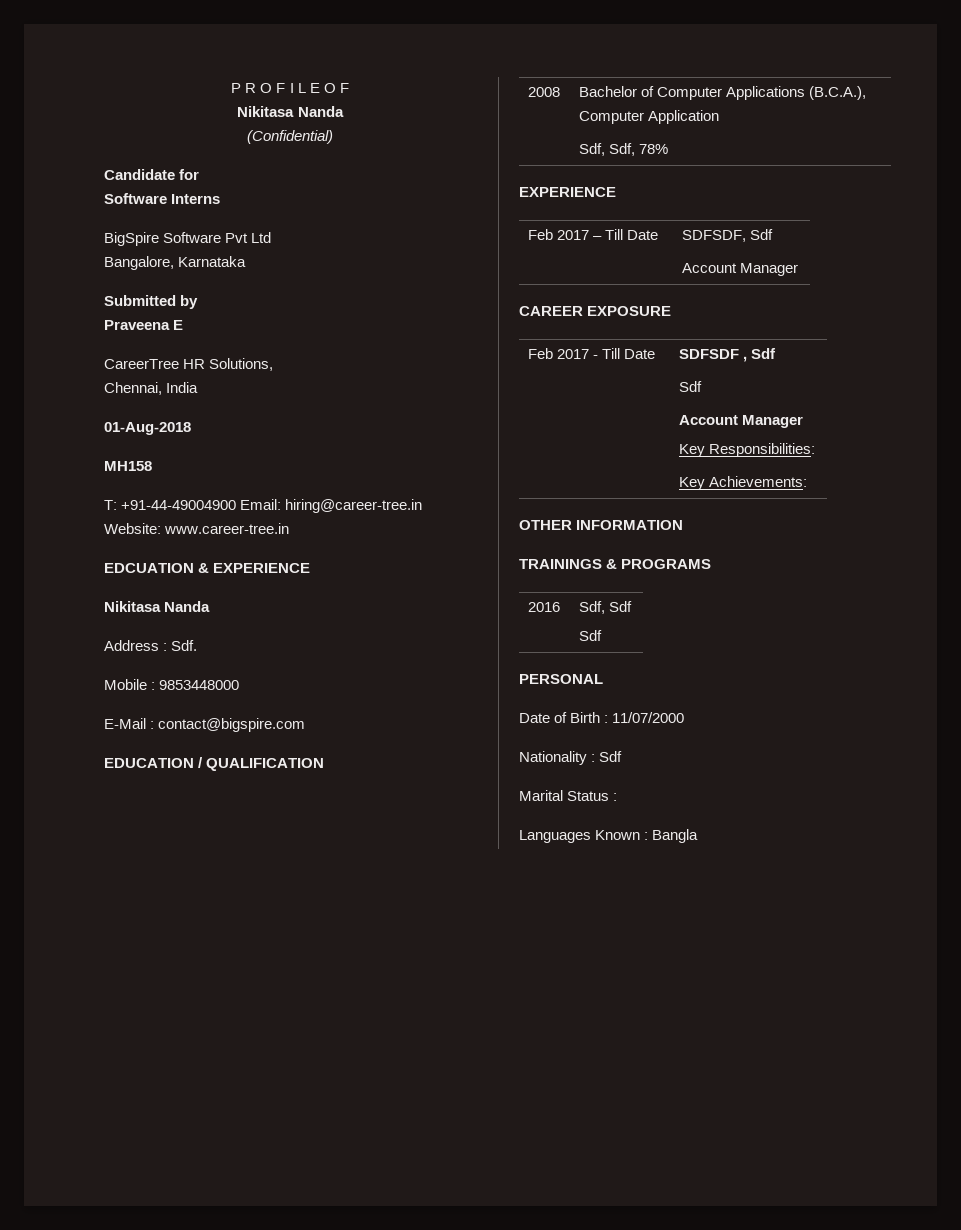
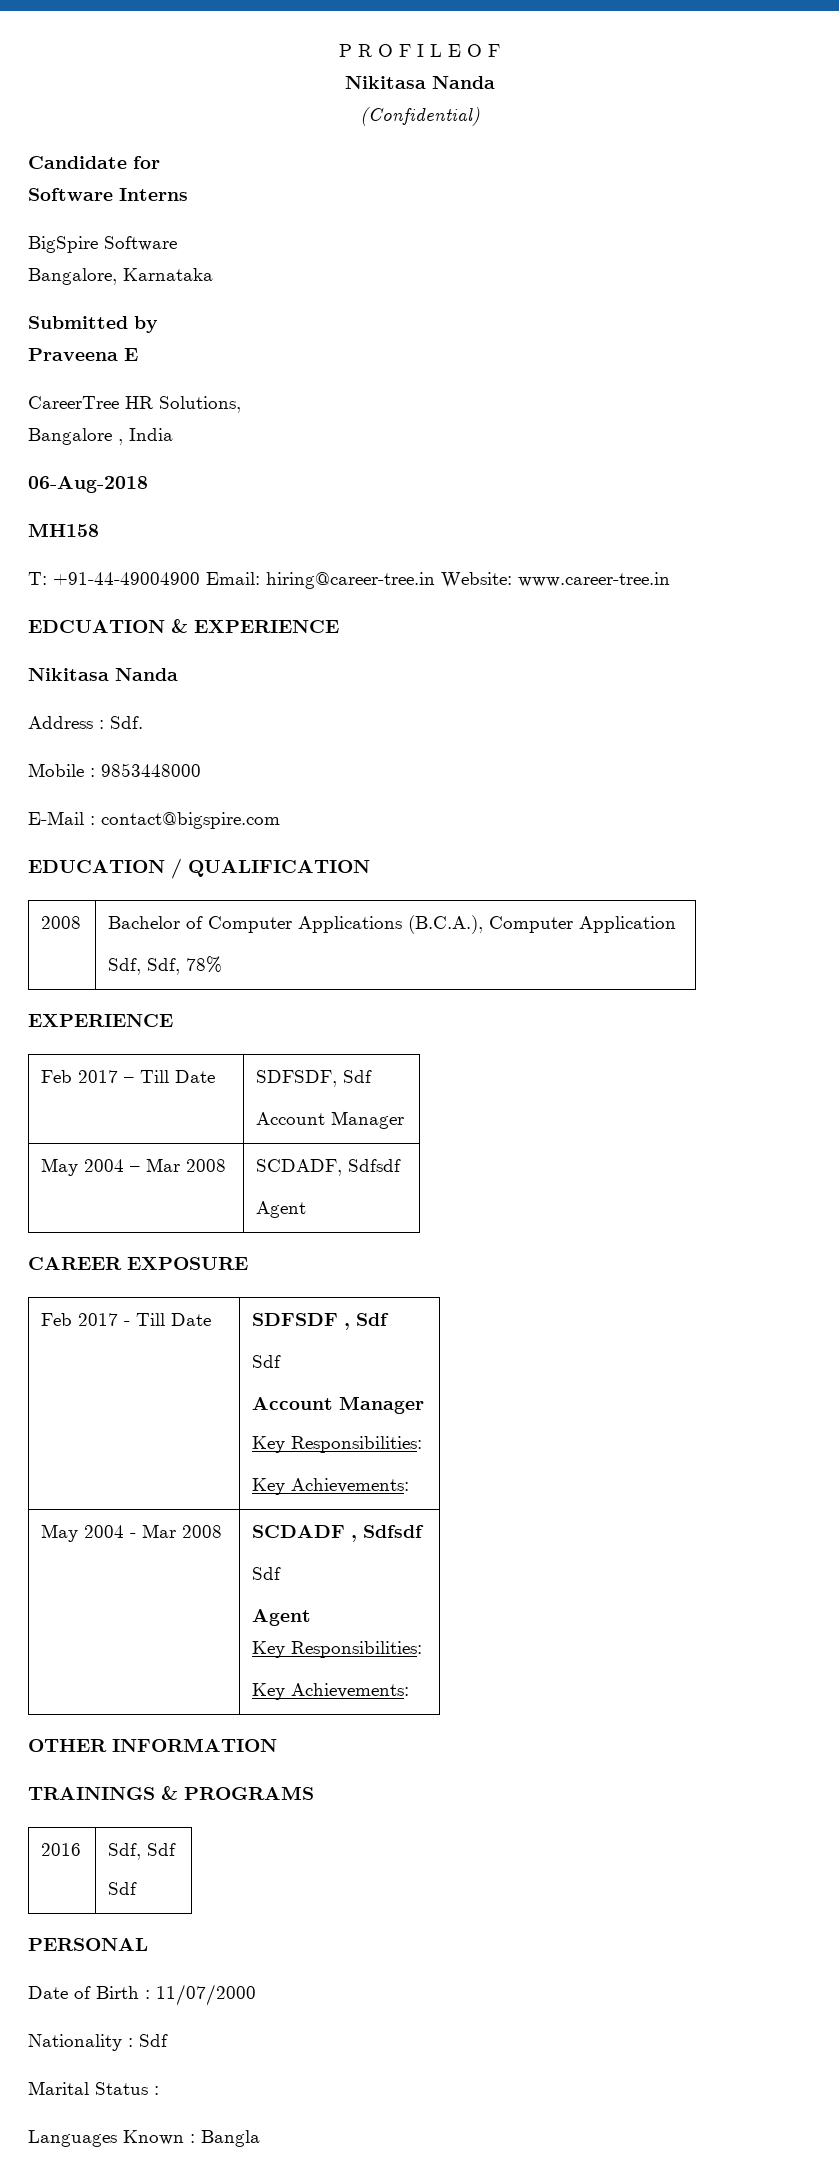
[225,232,272,243] Pvt Ltd -> (177, 243) none
[104,382,162,395] Chennai, -> [28,428,123,445] Bangalore ,
[104,422,191,435] 01-Aug-2018 -> [28,476,148,493] 06-Aug-2018
(799, 269) none -> [41,1158,227,1176] [256,1159,402,1176] [256,1201,307,1218] // May 2004 – Mar 2008 | SCDADF, Sdfsdf // Agent
(808, 481) none -> [41,1524,223,1542] [252,1525,425,1542] [252,1567,282,1580] [252,1609,312,1626] [252,1641,423,1658] [252,1683,410,1700] // May 2004 - Mar 2008 | SCDADF , Sdfsdf // Sdf // Agent // Key Responsibilities: // Key Achievements:

